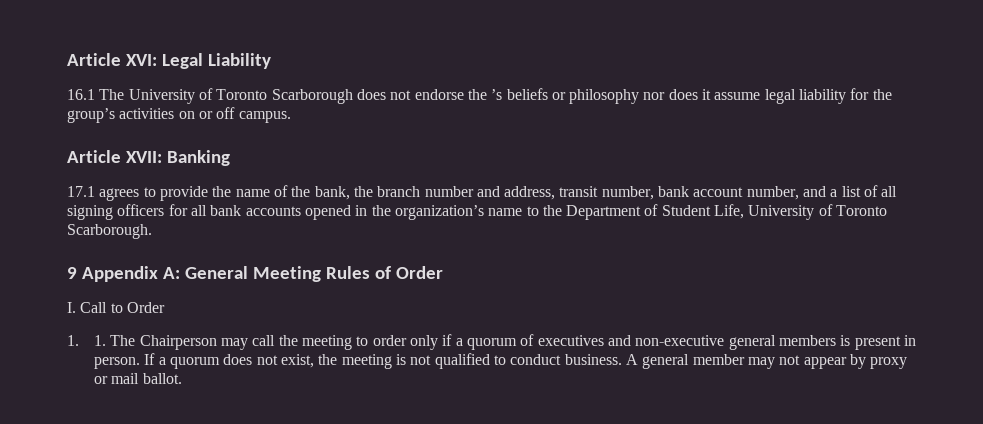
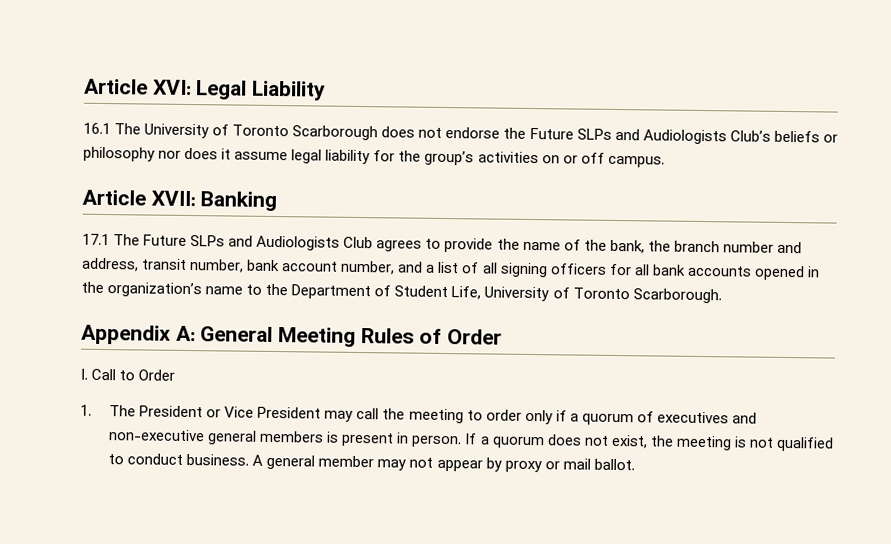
[491,89,503,100] ’s -> [529,127,771,145] Future SLPs and Audiologists Club’s
(95, 191) none -> [113,234,374,251] The Future SLPs and Audiologists Club
[67,267,77,279] 9 -> (722, 296) none
[94,335,217,350] 1. The Chairperson -> [109,405,322,419] The President or Vice President

